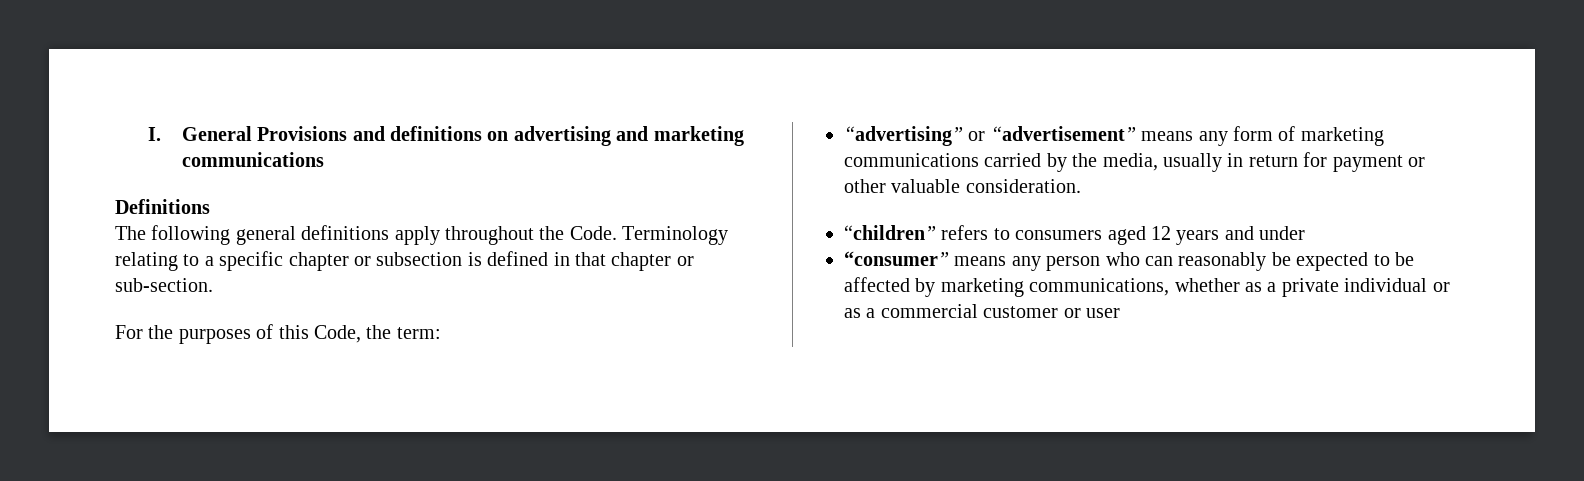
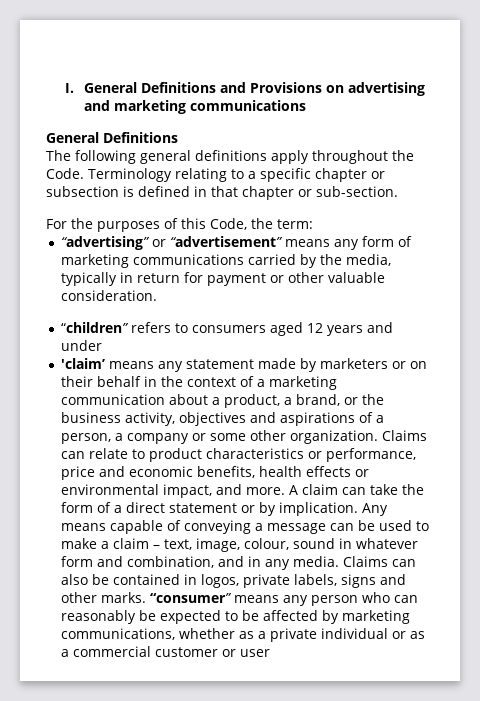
[257,126,483,141] Provisions and definitions -> [141,82,323,93] Definitions and Provisions
(324, 159) none -> [46,132,99,143] General
[1163,153,1222,172] usually -> [60,272,117,286] typically
(1306, 233) none -> [60,358,427,372] [60,376,337,390] [60,394,384,408] [60,412,384,426] [60,430,427,444] [60,448,416,462] [60,466,369,480] [60,484,424,498] [60,502,388,516] [60,520,429,534] [60,538,418,552] [60,556,416,570] [60,574,406,588] [60,592,146,603] 'claim’ means any statement made by marketers or on their behalf in the context of a marketing communication about a product, a brand, or the business activity, objectives and aspirations of a person, a company or some other organization. Claims can relate to product characteristics or performance, price and economic benefits, health effects or environmental impact, and more. A claim can take the form of a direct statement or by implication. Any means capable of conveying a message can be used to make a claim – text, image, colour, sound in whatever form and combination, and in any media. Claims can also be contained in logos, private labels, signs and other marks.

